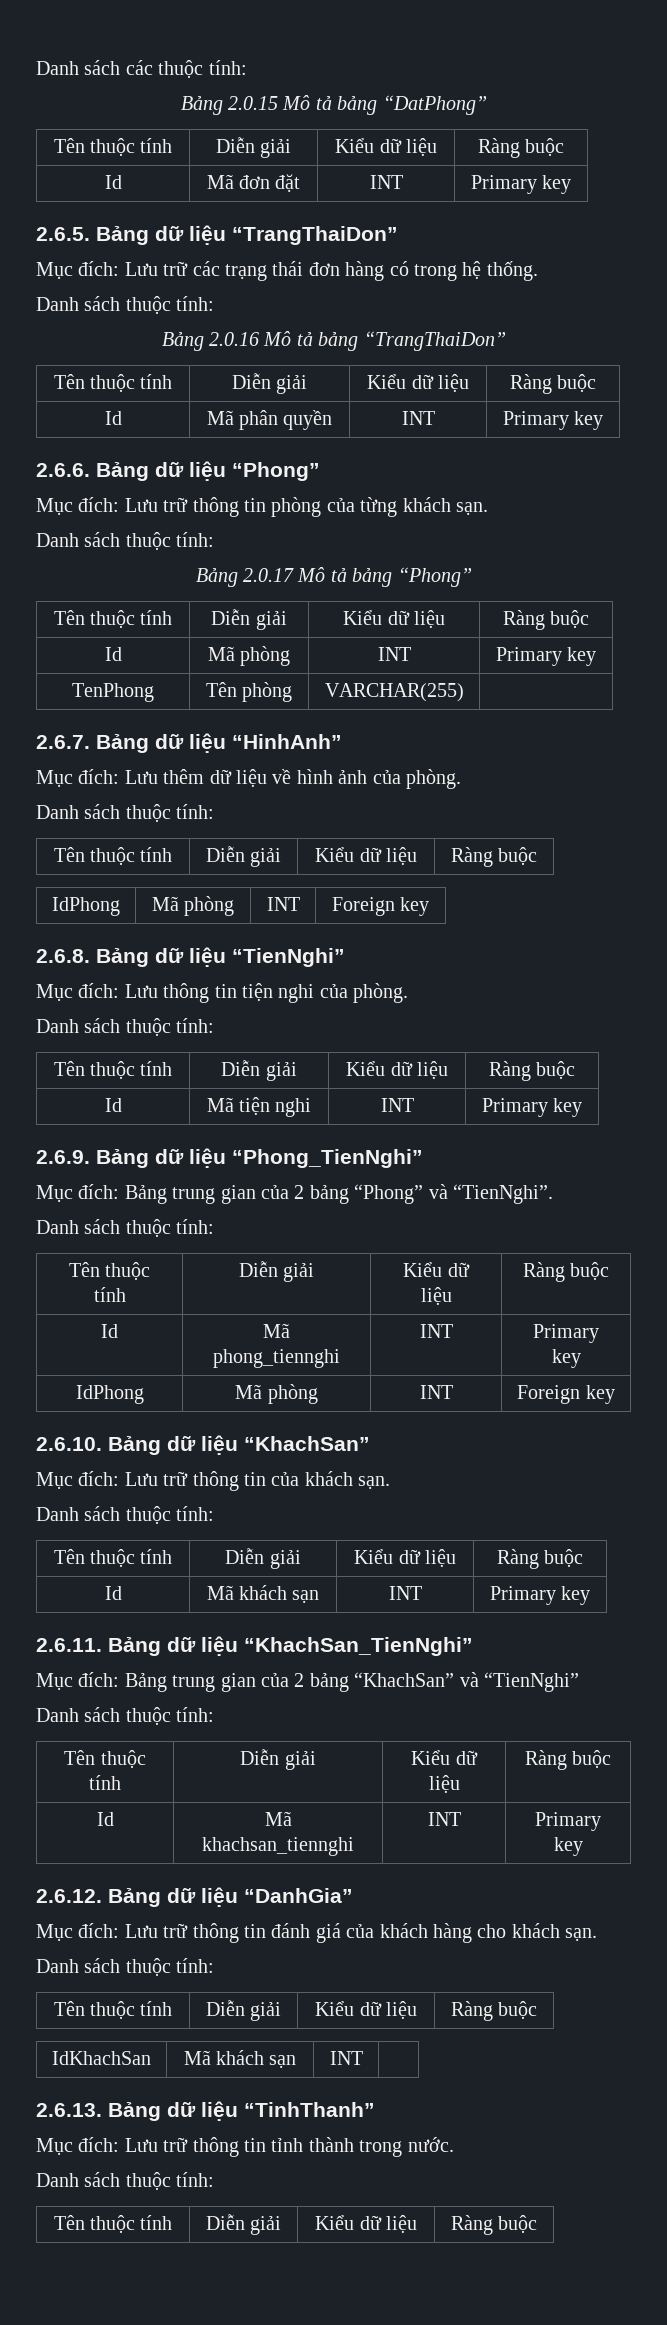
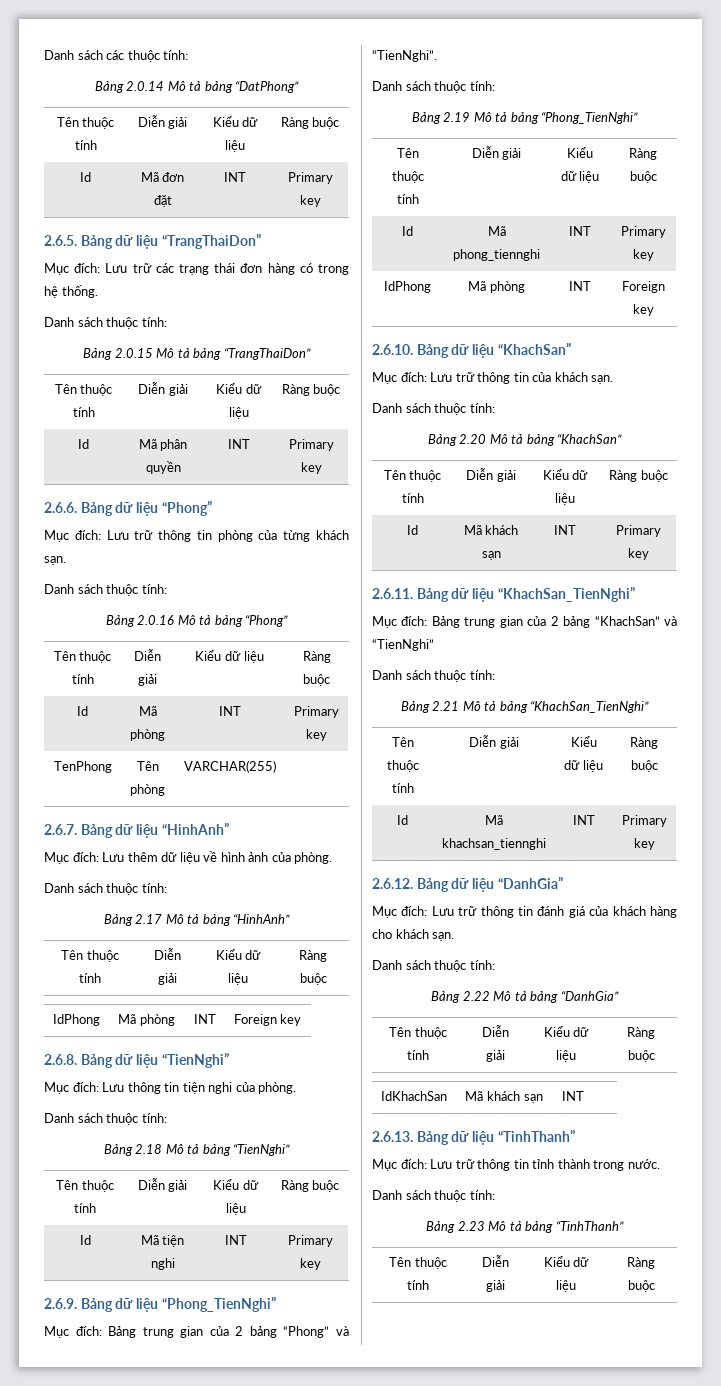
[227,96,278,110] 2.0.15 -> [126,81,165,91] 2.0.14
[208,332,259,346] 2.0.16 -> [114,348,153,358] 2.0.15
[242,568,294,582] 2.0.17 -> [137,615,175,625] 2.0.16
(215, 811) none -> [103,914,291,926] // Bảng 2.17 Mô tả bảng “HinhAnh”
(215, 1025) none -> [103,1144,291,1156] // Bảng 2.18 Mô tả bảng “TienNghi”
(215, 1226) none -> [411,112,639,124] // Bảng 2.19 Mô tả bảng “Phong_TienNghi”
(215, 1513) none -> [427,434,623,446] // Bảng 2.20 Mô tả bảng “KhachSan”
(215, 1714) none -> [400,701,650,713] // Bảng 2.21 Mô tả bảng “KhachSan_TienNghi”
(215, 1965) none -> [431,991,619,1003] // Bảng 2.22 Mô tả bảng “DanhGia”
(215, 2179) none -> [426,1221,624,1233] // Bảng 2.23 Mô tả bảng “TinhThanh”

